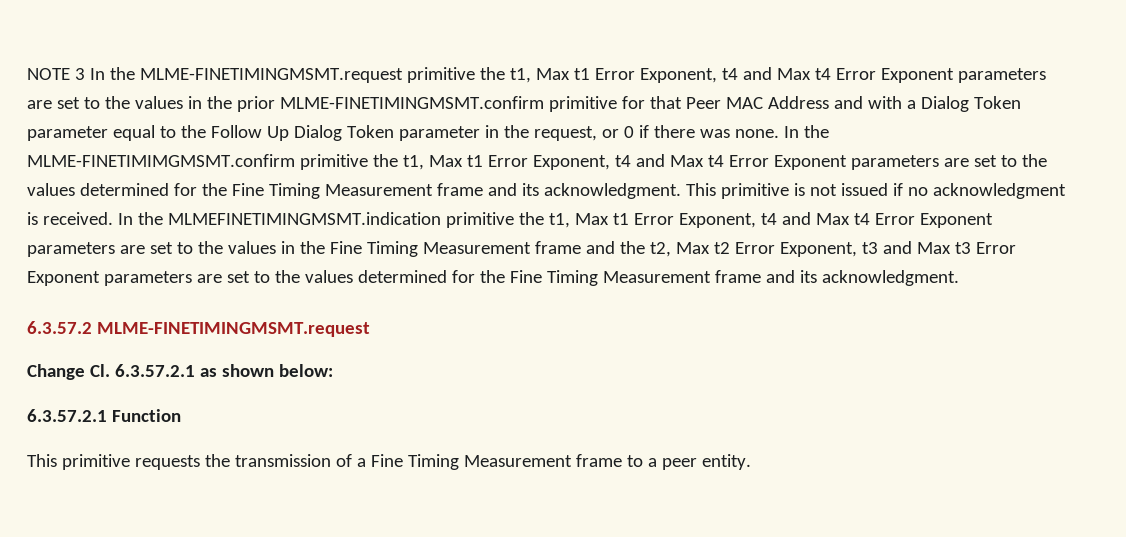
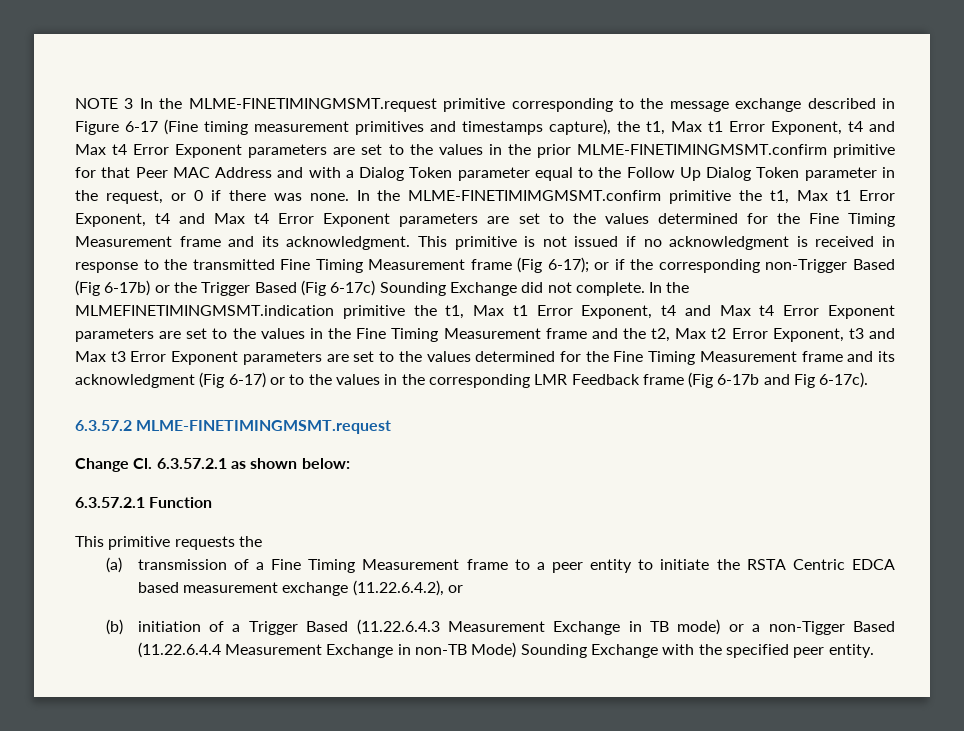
(475, 75) none -> [511,98,895,112] [75,119,611,135] corresponding to the message exchange described in Figure 6-17 (Fine timing measurement primitives and timestamps capture),
[42,212,113,225] received. -> [815,236,896,247] [75,257,895,273] [75,280,645,296] received in response to the transmitted Fine Timing Measurement frame (Fig 6-17); or if the corresponding non-Trigger Based (Fig 6-17b) or the Trigger Based (Fig 6-17c) Sounding Exchange did not complete.
[821,270,959,286] acknowledgment. -> [75,372,869,388] acknowledgment (Fig 6-17) or to the values in the corresponding LMR Feedback frame (Fig 6-17b and Fig 6-17c).
(230, 460) none -> [106,557,123,573] // (a)
(697, 464) none -> [590,559,896,573] [137,580,463,596] [106,619,895,635] [137,642,825,658] entity to initiate the RSTA Centric EDCA based measurement exchange (11.22.6.4.2), or // (b) initiation of a Trigger Based (11.22.6.4.3 Measurement Exchange in TB mode) or a non-Tigger Based (11.22.6.4.4 Measurement Exchange in non-TB Mode) Sounding Exchange with the specified peer

